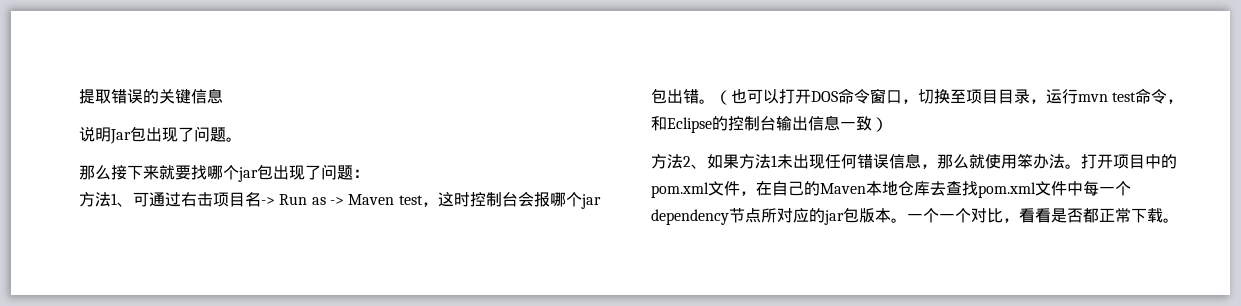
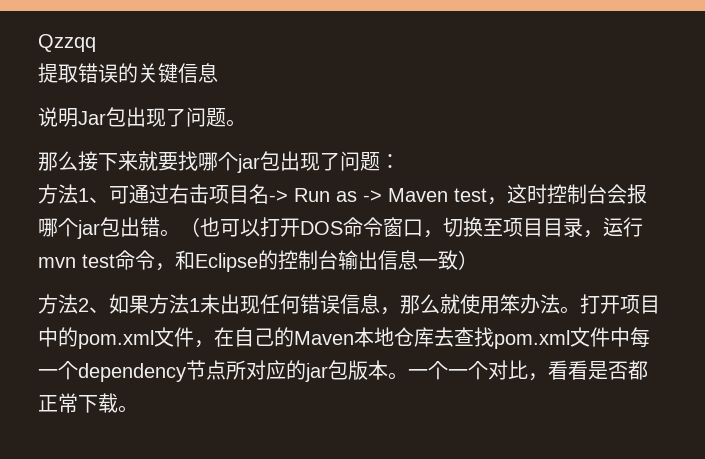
(79, 96) none -> [38,34,96,52] Qzzqq //

